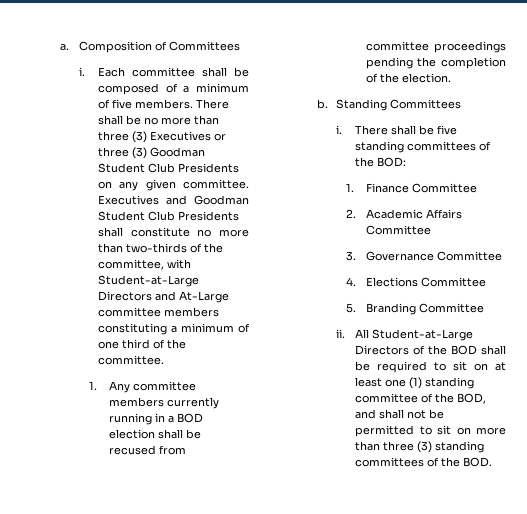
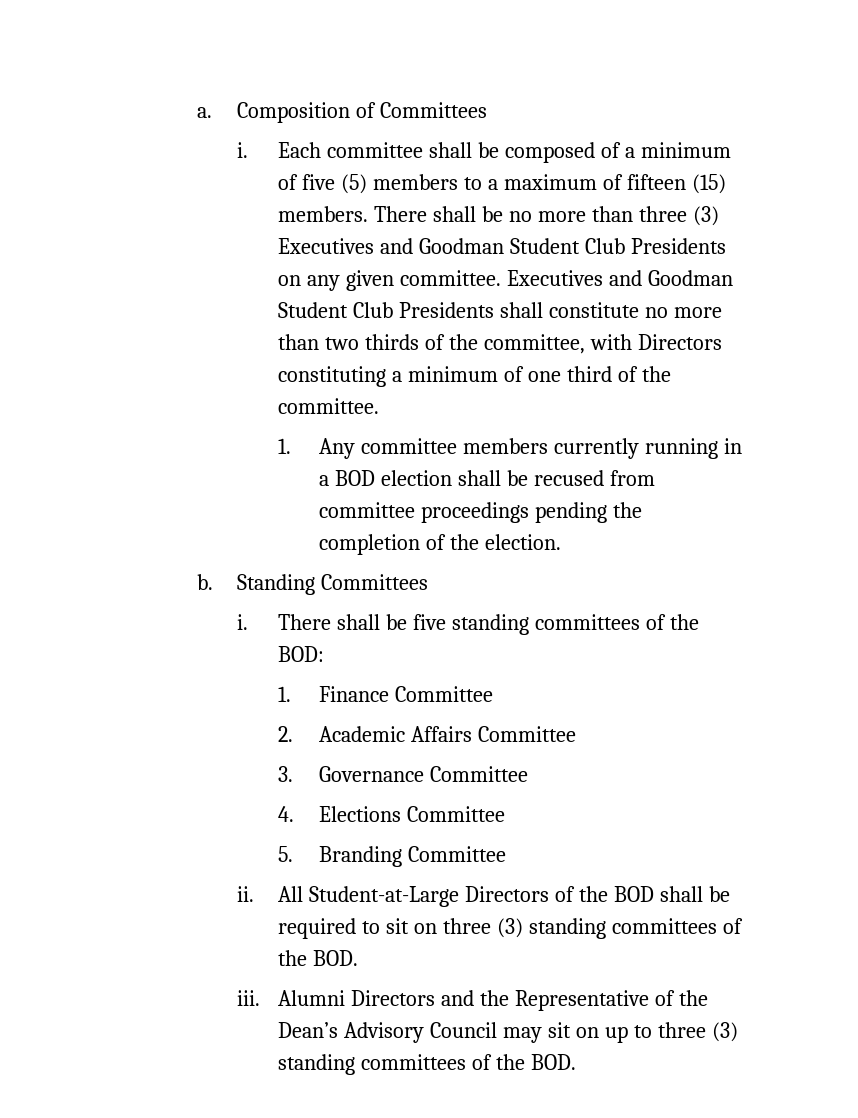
(133, 104) none -> [341,174,726,194] (5) members to a maximum of fifteen (15)
[214,133,227,141] [98,147,148,159] or three (3) -> [380,238,414,254] and
[126,243,188,253] two-thirds -> [325,334,420,350] two thirds
[98,275,200,287] [98,291,230,303] [98,307,220,317] Student-at-Large Directors and At-Large committee members -> [637,334,722,350] Directors
[495,362,506,371] [355,377,475,389] [355,393,487,404] [355,409,445,419] [355,425,507,437] [355,441,485,453] [355,457,493,467] at least one (1) standing committee of the BOD, and shall not be permitted to sit on more than three (3) standing committees of the BOD. -> [442,918,743,939] [278,950,359,966] [237,990,708,1011] [278,1022,738,1043] [278,1054,576,1075] three (3) standing committees of the BOD. // iii. Alumni Directors and the Representative of the Dean’s Advisory Council may sit on up to three (3) standing committees of the BOD.

